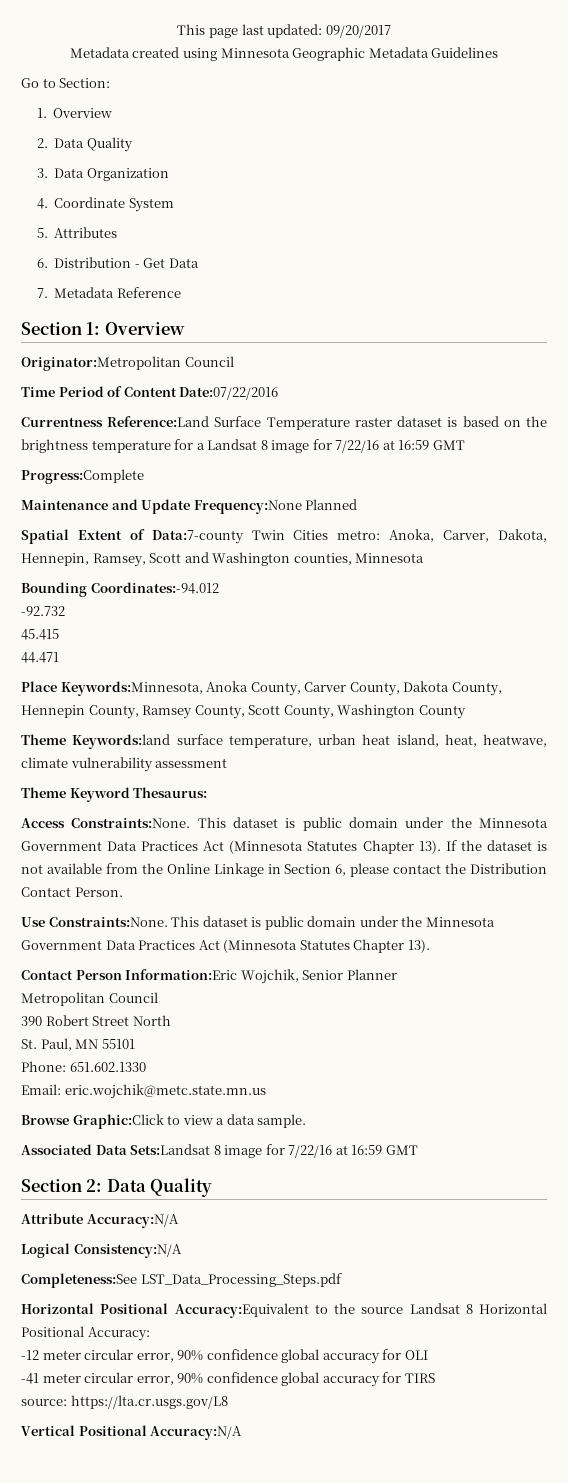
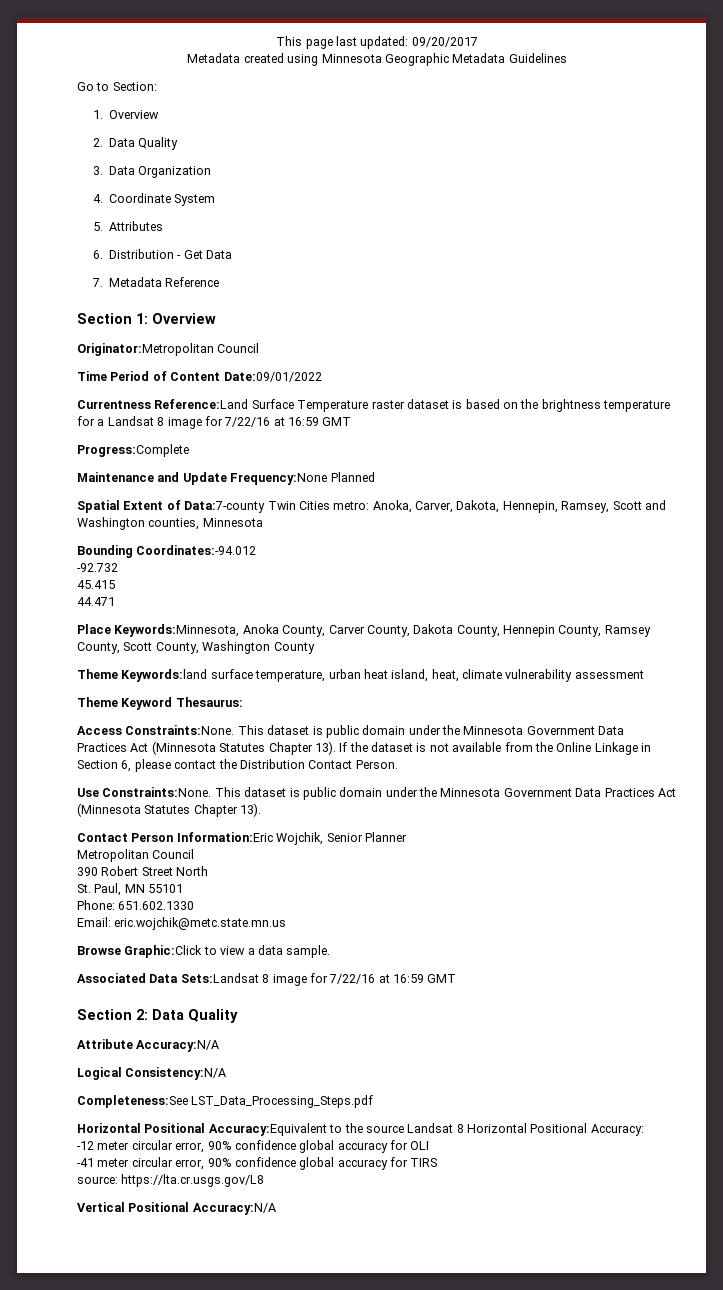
[179,387,279,400] Date:07/22/2016 -> [223,372,322,382] Date:09/01/2022
[483,734,547,747] heatwave, -> (459, 675) none

